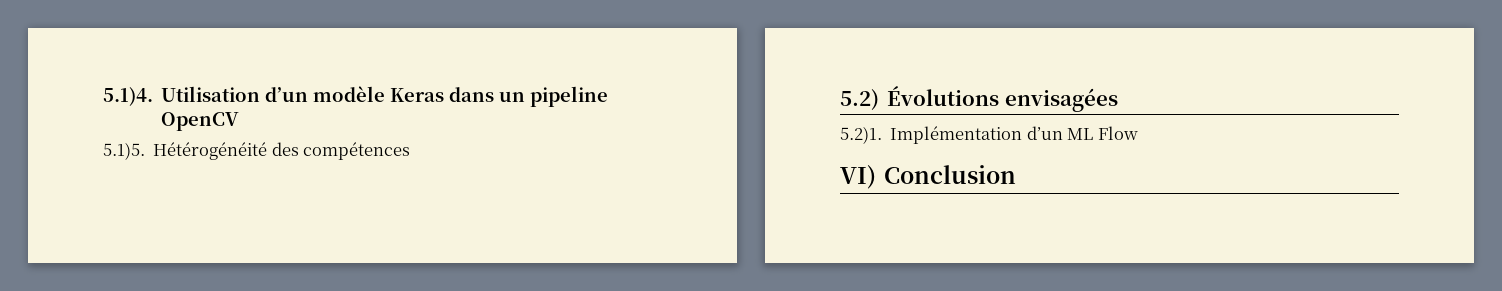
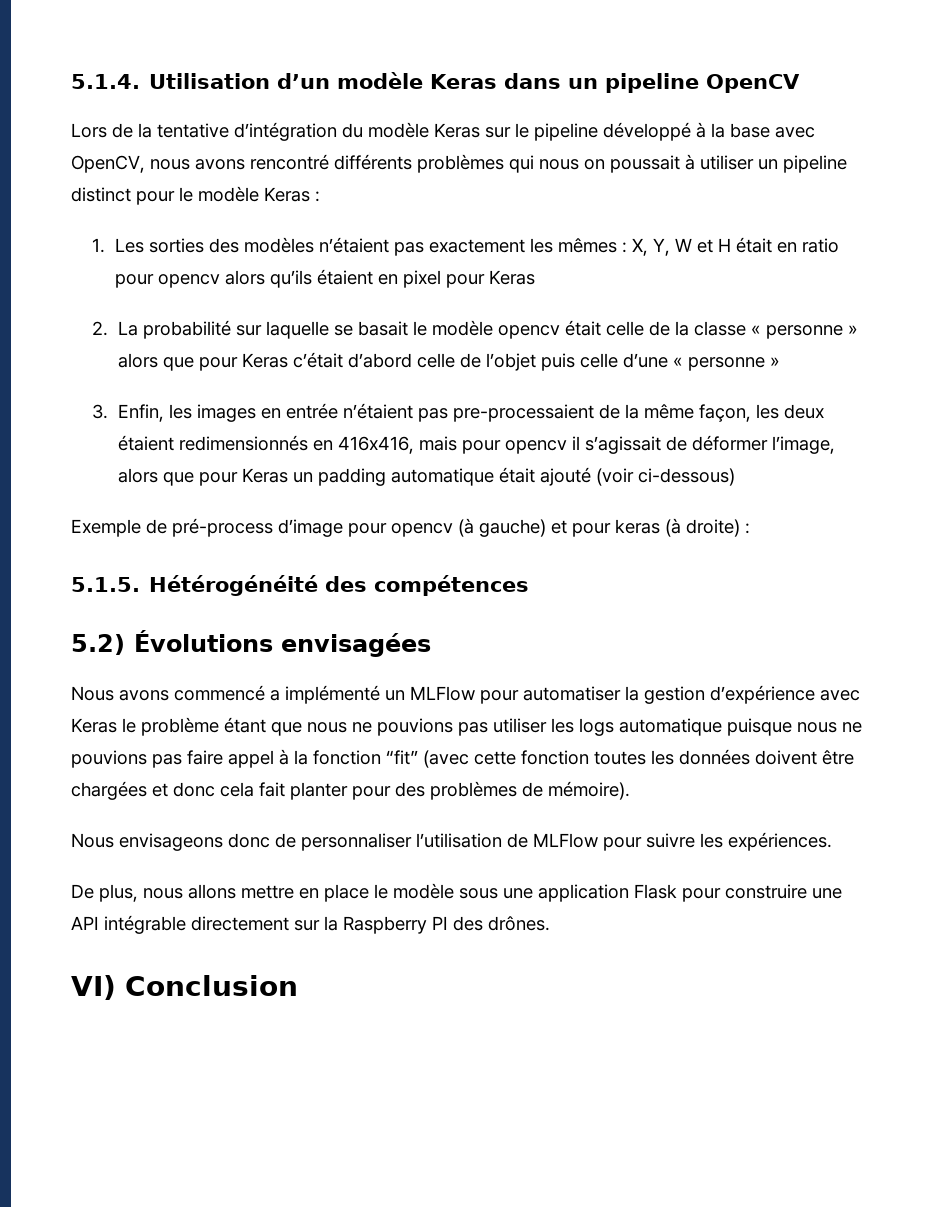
[103,87,153,106] 5.1)4. -> [71,74,140,89] 5.1.4.
[103,142,145,160] 5.1)5. -> [71,122,815,141] [71,154,847,173] [71,186,320,205] [92,237,839,256] [114,269,535,288] [92,320,858,339] [117,352,780,371] [92,403,824,422] [117,435,835,454] [117,467,735,486] [71,518,750,537] [71,577,140,592] Lors de la tentative d’intégration du modèle Keras sur le pipeline développé à la base avec OpenCV, nous avons rencontré différents problèmes qui nous on poussait à utiliser un pipeline distinct pour le modèle Keras : // 1. Les sorties des modèles n’étaient pas exactement les mêmes : X, Y, W et H était en ratio pour opencv alors qu’ils étaient en pixel pour Keras // 2. La probabilité sur laquelle se basait le modèle opencv était celle de la classe « personne » alors que pour Keras c’était d’abord celle de l’objet puis celle d’une « personne » // 3. Enfin, les images en entrée n’étaient pas pre-processaient de la même façon, les deux étaient redimensionnés en 416x416, mais pour opencv il s’agissait de déformer l’image, alors que pour Keras un padding automatique était ajouté (voir ci-dessous) // Exemple de pré-process d’image pour opencv (à gauche) et pour keras (à droite) : // 5.1.5.
[840,126,1138,144] 5.2)1. Implémentation d’un ML Flow -> [71,685,860,704] [71,717,862,736] [71,749,854,768] [71,781,630,800] [71,832,832,851] [71,883,842,902] [71,915,550,934] Nous avons commencé a implémenté un MLFlow pour automatiser la gestion d’expérience avec Keras le problème étant que nous ne pouvions pas utiliser les logs automatique puisque nous ne pouvions pas faire appel à la fonction “fit” (avec cette fonction toutes les données doivent être chargées et donc cela fait planter pour des problèmes de mémoire). // Nous envisageons donc de personnaliser l’utilisation de MLFlow pour suivre les expériences. // De plus, nous allons mettre en place le modèle sous une application Flask pour construire une API intégrable directement sur la Raspberry PI des drônes.

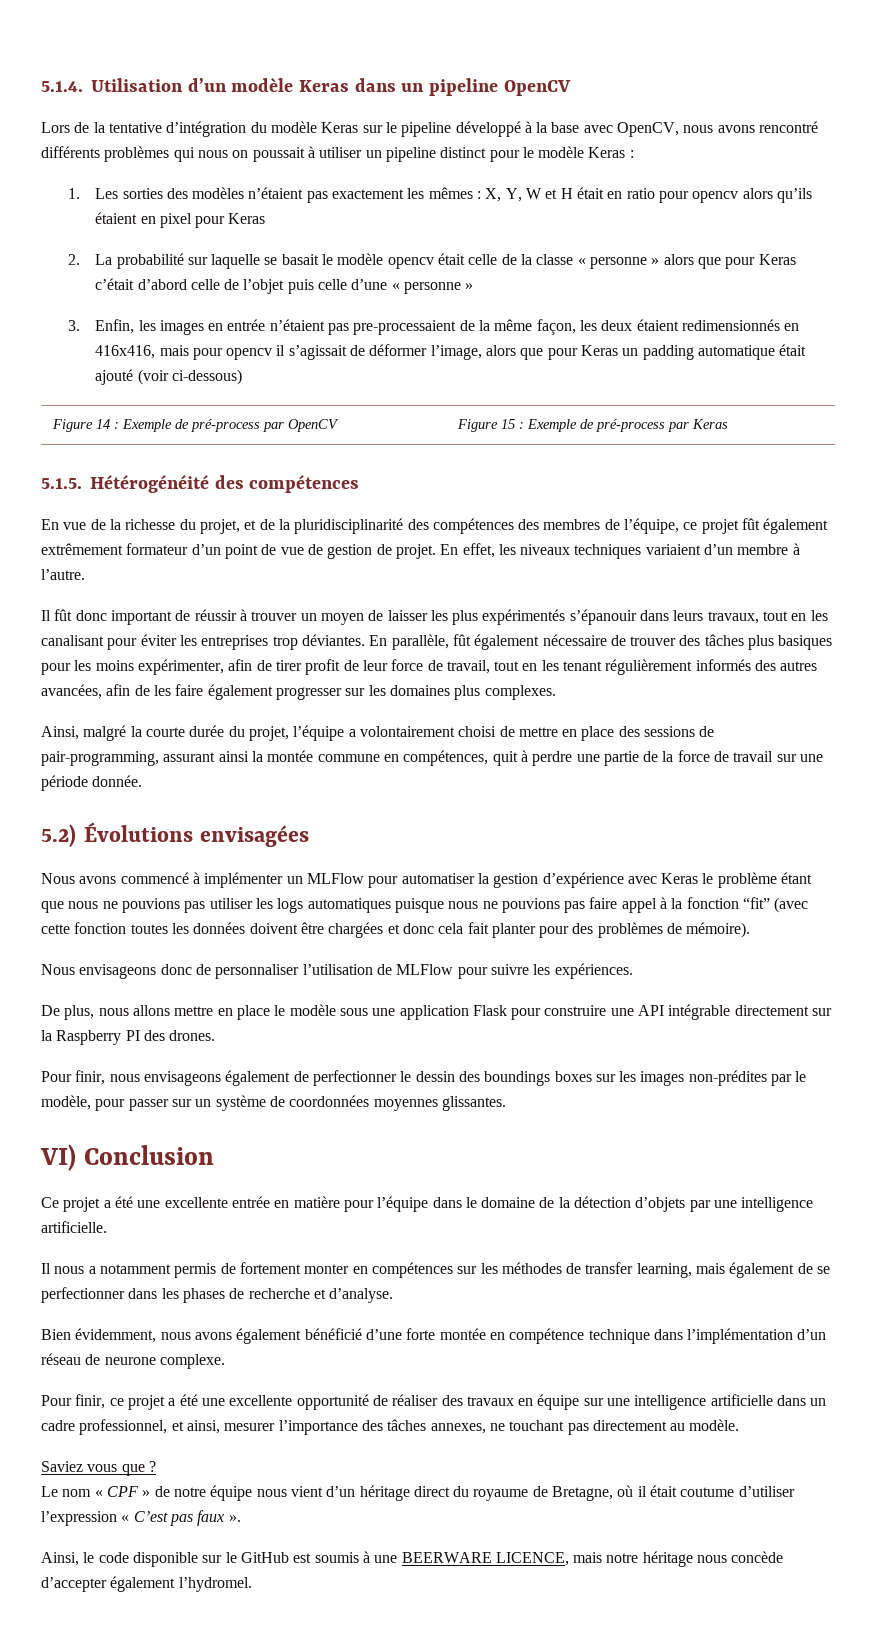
[71,518,750,537] [71,575,530,596] // Exemple de pré-process d’image pour opencv (à gauche) et pour keras (à droite) : // 5.1.5. Hétérogénéité des compétences -> [51,419,339,432] [456,419,728,432] [41,474,360,493] [41,518,829,534] [41,543,800,559] [41,569,85,580] [41,609,828,625] [41,634,833,650] [41,659,818,675] [41,684,556,700] [41,725,715,741] [41,750,824,766] [41,775,143,791] // Figure 14 : Exemple de pré-process par OpenCV | Figure 15 : Exemple de pré-process par Keras // 5.1.5. Hétérogénéité des compétences // En vue de la richesse du projet, et de la pluridisciplinarité des compétences des membres de l’équipe, ce projet fût également extrêmement formateur d’un point de vue de gestion de projet. En effet, les niveaux techniques variaient d’un membre à l’autre. // Il fût donc important de réussir à trouver un moyen de laisser les plus expérimentés s’épanouir dans leurs travaux, tout en les canalisant pour éviter les entreprises trop déviantes. En parallèle, fût également nécessaire de trouver des tâches plus basiques pour les moins expérimenter, afin de tirer profit de leur force de travail, tout en les tenant régulièrement informés des autres avancées, afin de les faire également progresser sur les domaines plus complexes. // Ainsi, malgré la courte durée du projet, l’équipe a volontairement choisi de mettre en place des sessions de pair-programming, assurant ainsi la montée commune en compétences, quit à perdre une partie de la force de travail sur une période donnée.
[270,685,380,704] a implémenté -> [192,872,284,888] à implémenter
[619,718,722,736] automatique -> [307,898,391,913] automatiques
[488,916,550,931] [71,975,299,1000] drônes. // VI) Conclusion -> [169,1030,216,1041] [41,1070,807,1086] [41,1095,506,1111] [40,1144,214,1171] [41,1196,814,1212] [41,1221,107,1233] [41,1262,831,1278] [41,1287,394,1303] [41,1328,827,1344] [41,1353,225,1369] [41,1394,827,1410] [41,1419,740,1435] [41,1461,156,1476] [41,1485,795,1501] [41,1510,241,1526] [41,1551,784,1567] [41,1576,252,1592] drones. // Pour finir, nous envisageons également de perfectionner le dessin des boundings boxes sur les images non-prédites par le modèle, pour passer sur un système de coordonnées moyennes glissantes. // VI) Conclusion // Ce projet a été une excellente entrée en matière pour l’équipe dans le domaine de la détection d’objets par une intelligence artificielle. // Il nous a notamment permis de fortement monter en compétences sur les méthodes de transfer learning, mais également de se perfectionner dans les phases de recherche et d’analyse. // Bien évidemment, nous avons également bénéficié d’une forte montée en compétence technique dans l’implémentation d’un réseau de neurone complexe. // Pour finir, ce projet a été une excellente opportunité de réaliser des travaux en équipe sur une intelligence artificielle dans un cadre professionnel, et ainsi, mesurer l’importance des tâches annexes, ne touchant pas directement au modèle. // Saviez vous que ? // Le nom « CPF » de notre équipe nous vient d’un héritage direct du royaume de Bretagne, où il était coutume d’utiliser l’expression « C’est pas faux ». // Ainsi, le code disponible sur le GitHub est soumis à une BEERWARE LICENCE, mais notre héritage nous concède d’accepter également l’hydromel.

